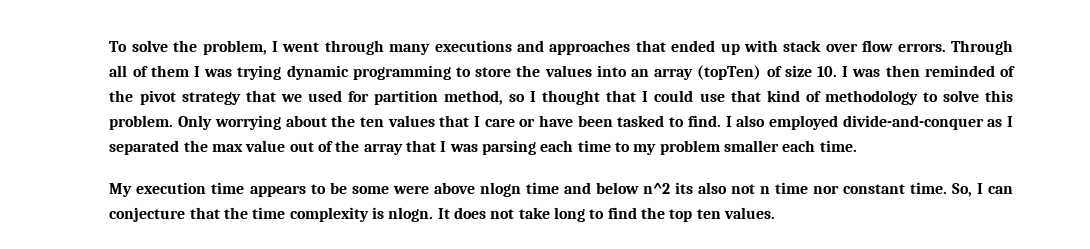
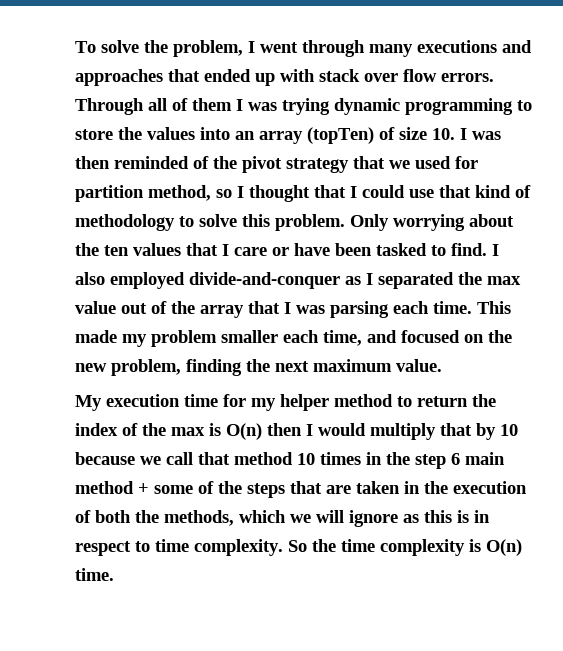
[577,140,630,152] time to -> [433,301,512,314] [75,330,118,343] time. This made
[819,140,857,152] [109,182,1014,197] [109,207,775,222] time. // My execution time appears to be some were above nlogn time and below n^2 its also not n time nor constant time. So, I can conjecture that the time complexity is nlogn. It does not take long to find the top ten values. -> [323,330,513,346] [75,359,443,376] [75,394,497,411] [75,423,519,440] [75,452,506,469] [75,481,528,498] [75,510,491,527] [75,539,523,556] [75,568,115,581] time, and focused on the new problem, finding the next maximum value. // My execution time for my helper method to return the index of the max is O(n) then I would multiply that by 10 because we call that method 10 times in the step 6 main method + some of the steps that are taken in the execution of both the methods, which we will ignore as this is in respect to time complexity. So the time complexity is O(n) time.

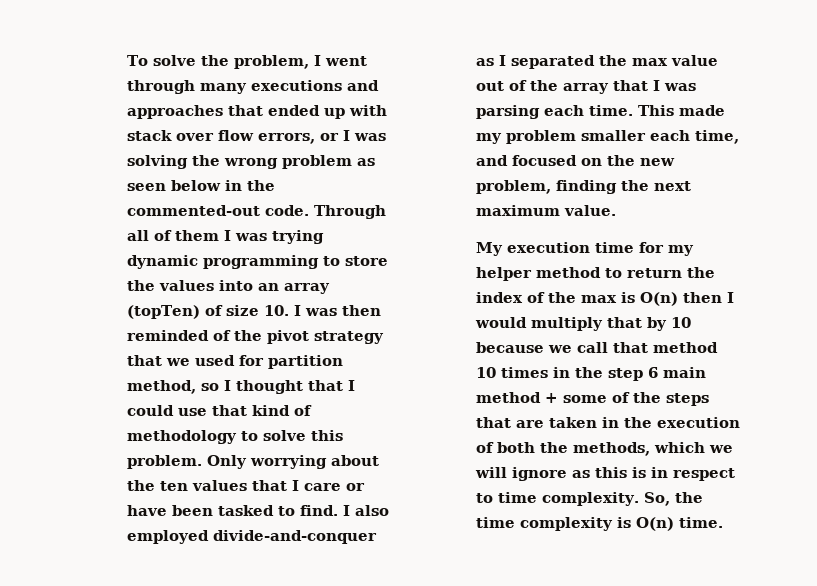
[441,73,495,82] errors. -> [257,130,386,144] [126,155,375,169] [126,180,275,191] [126,205,309,216] errors, or I was solving the wrong problem as seen below in the commented-out code.
[288,540,308,552] So -> [643,492,670,506] So,

